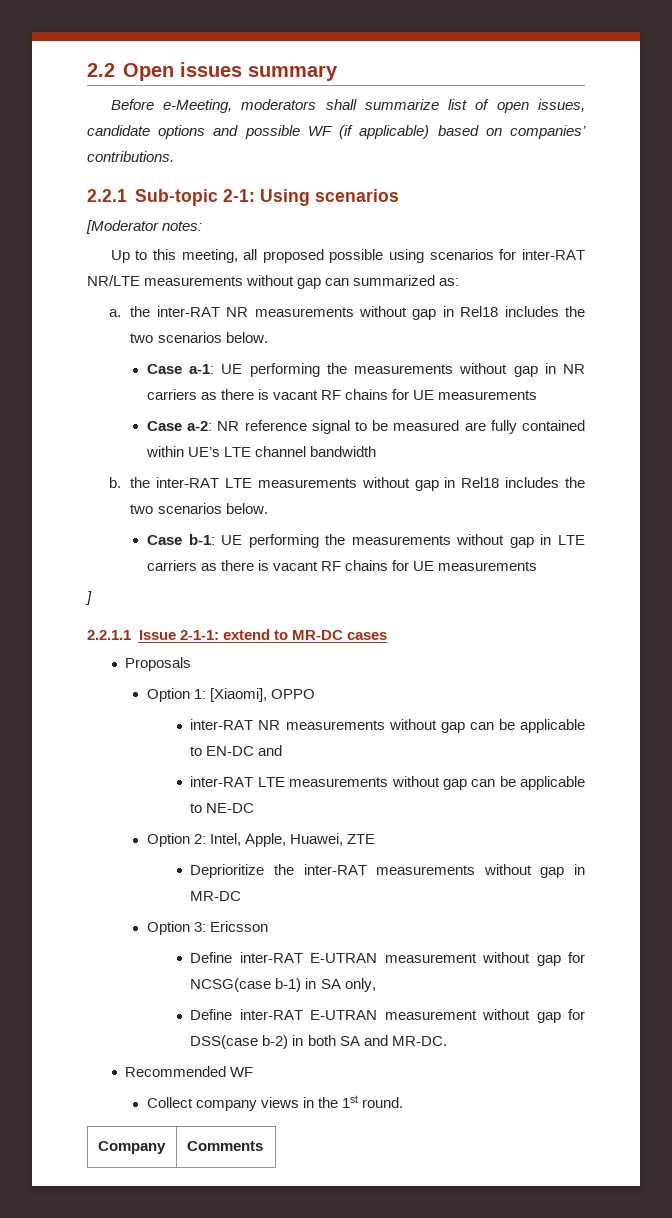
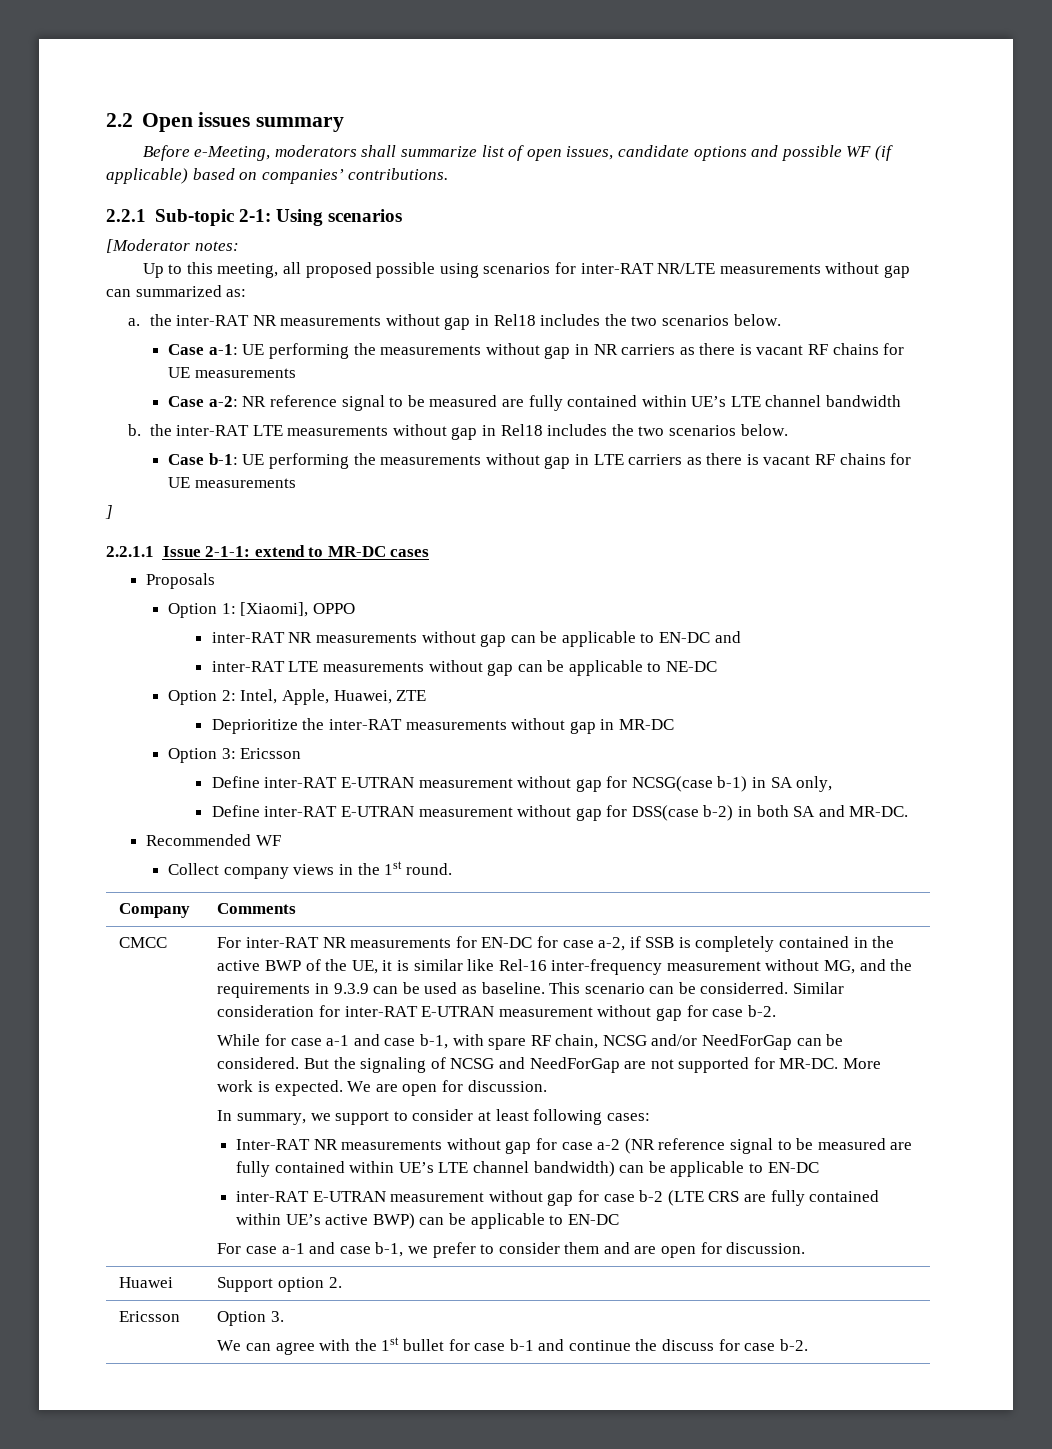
(263, 1146) none -> [119,937,168,948] [217,936,895,952] [217,959,913,975] [217,982,845,998] [217,1005,776,1021] [217,1034,844,1050] [217,1057,882,1073] [217,1080,547,1096] [217,1109,650,1125] [236,1138,913,1154] [236,1161,819,1177] [236,1190,880,1206] [236,1213,619,1229] [217,1242,806,1258] [119,1277,174,1288] [217,1277,342,1292] [119,1311,181,1322] [217,1311,284,1326] [217,1337,808,1355] // CMCC | For inter-RAT NR measurements for EN-DC for case a-2, if SSB is completely contained in the active BWP of the UE, it is similar like Rel-16 inter-frequency measurement without MG, and the requirements in 9.3.9 can be used as baseline. This scenario can be considerred. Similar consideration for inter-RAT E-UTRAN measurement without gap for case b-2. // While for case a-1 and case b-1, with spare RF chain, NCSG and/or NeedForGap can be considered. But the signaling of NCSG and NeedForGap are not supported for MR-DC. More work is expected. We are open for discussion. // In summary, we support to consider at least following cases: // Inter-RAT NR measurements without gap for case a-2 (NR reference signal to be measured are fully contained within UE’s LTE channel bandwidth) can be applicable to EN-DC // inter-RAT E-UTRAN measurement without gap for case b-2 (LTE CRS are fully contained within UE’s active BWP) can be applicable to EN-DC // For case a-1 and case b-1, we prefer to consider them and are open for discussion. // Huawei | Support option 2. // Ericsson | Option 3. // We can agree with the 1st bullet for case b-1 and continue the discuss for case b-2.

